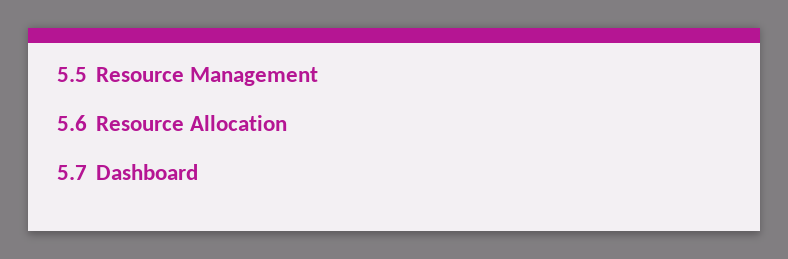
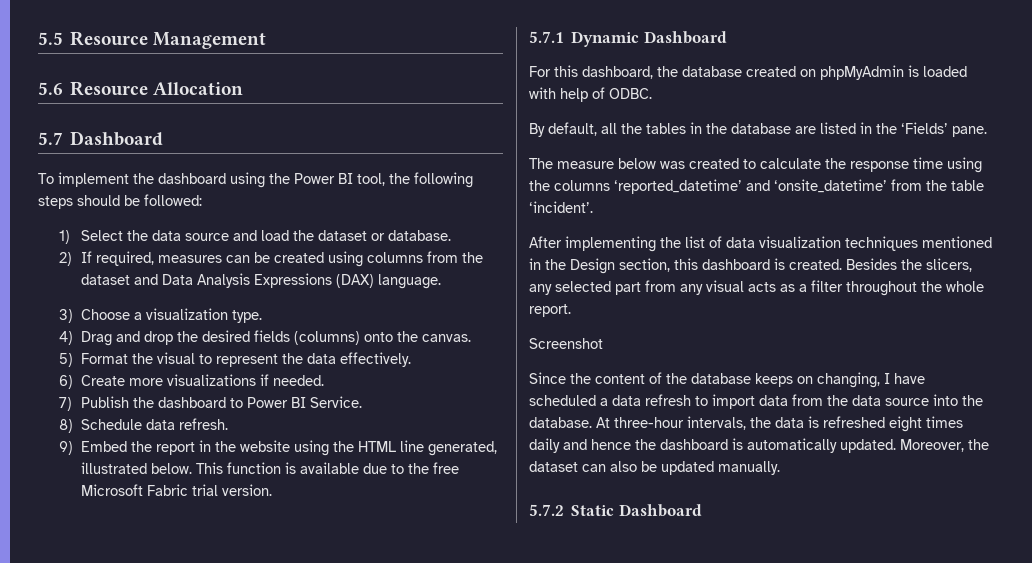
(198, 172) none -> [38,172,473,188] [38,194,202,209] [59,230,451,244] [59,251,483,267] [80,273,441,289] [59,308,262,323] [59,330,471,346] [59,352,411,367] [59,374,324,389] [59,396,362,411] [59,418,228,433] [59,440,497,456] [80,462,459,474] [80,484,272,496] [529,31,727,47] [529,65,967,80] [529,87,652,102] [529,122,987,137] [529,157,982,173] [529,179,984,194] [529,201,593,213] [529,236,992,252] [529,258,972,274] [529,280,984,296] [529,304,571,317] [529,338,603,349] [529,372,925,388] [529,394,983,409] [529,416,963,432] [529,438,989,453] [529,461,780,475] [529,504,702,517] // To implement the dashboard using the Power BI tool, the following steps should be followed: // 1) Select the data source and load the dataset or database. // 2) If required, measures can be created using columns from the dataset and Data Analysis Expressions (DAX) language. // 3) Choose a visualization type. // 4) Drag and drop the desired fields (columns) onto the canvas. // 5) Format the visual to represent the data effectively. // 6) Create more visualizations if needed. // 7) Publish the dashboard to Power BI Service. // 8) Schedule data refresh. // 9) Embed the report in the website using the HTML line generated, illustrated below. This function is available due to the free Microsoft Fabric trial version. // 5.7.1 Dynamic Dashboard // For this dashboard, the database created on phpMyAdmin is loaded with help of ODBC. // By default, all the tables in the database are listed in the ‘Fields’ pane. // The measure below was created to calculate the response time using the columns ‘reported_datetime’ and ‘onsite_datetime’ from the table ‘incident’. // After implementing the list of data visualization techniques mentioned in the Design section, this dashboard is created. Besides the slicers, any selected part from any visual acts as a filter throughout the whole report. // Screenshot // Since the content of the database keeps on changing, I have scheduled a data refresh to import data from the data source into the database. At three-hour intervals, the data is refreshed eight times daily and hence the dashboard is automatically updated. Moreover, the dataset can also be updated manually. // 5.7.2 Static Dashboard

